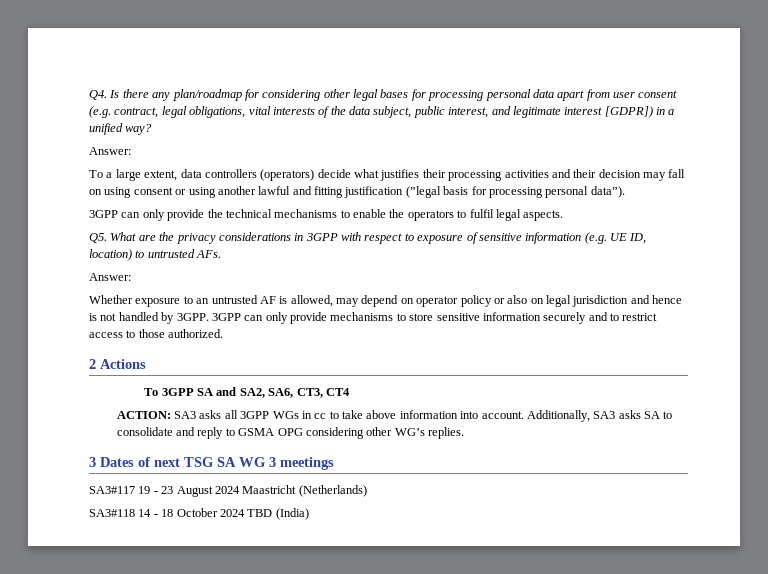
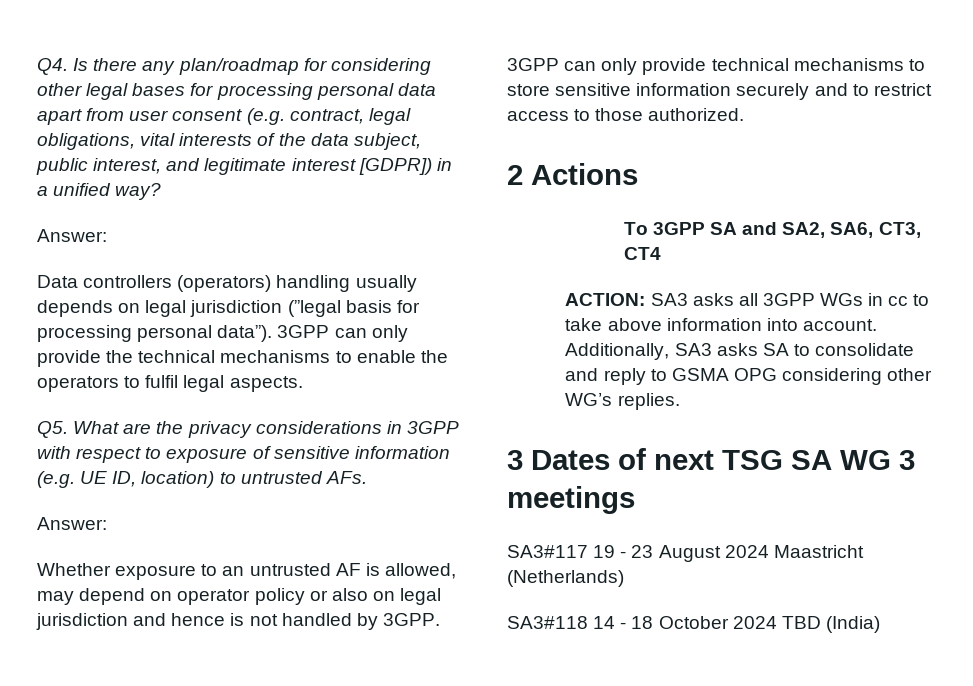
[89,169,686,181] [89,186,404,198] To a large extent, data controllers (operators) decide what justifies their processing activities and their decision may fall on using consent or using another lawful and fitting justification -> [37,275,417,292] [37,300,283,317] Data controllers (operators) handling usually depends on legal jurisdiction
(625, 192) // -> (273, 333) none
(327, 318) none -> [711,58,789,71] technical

